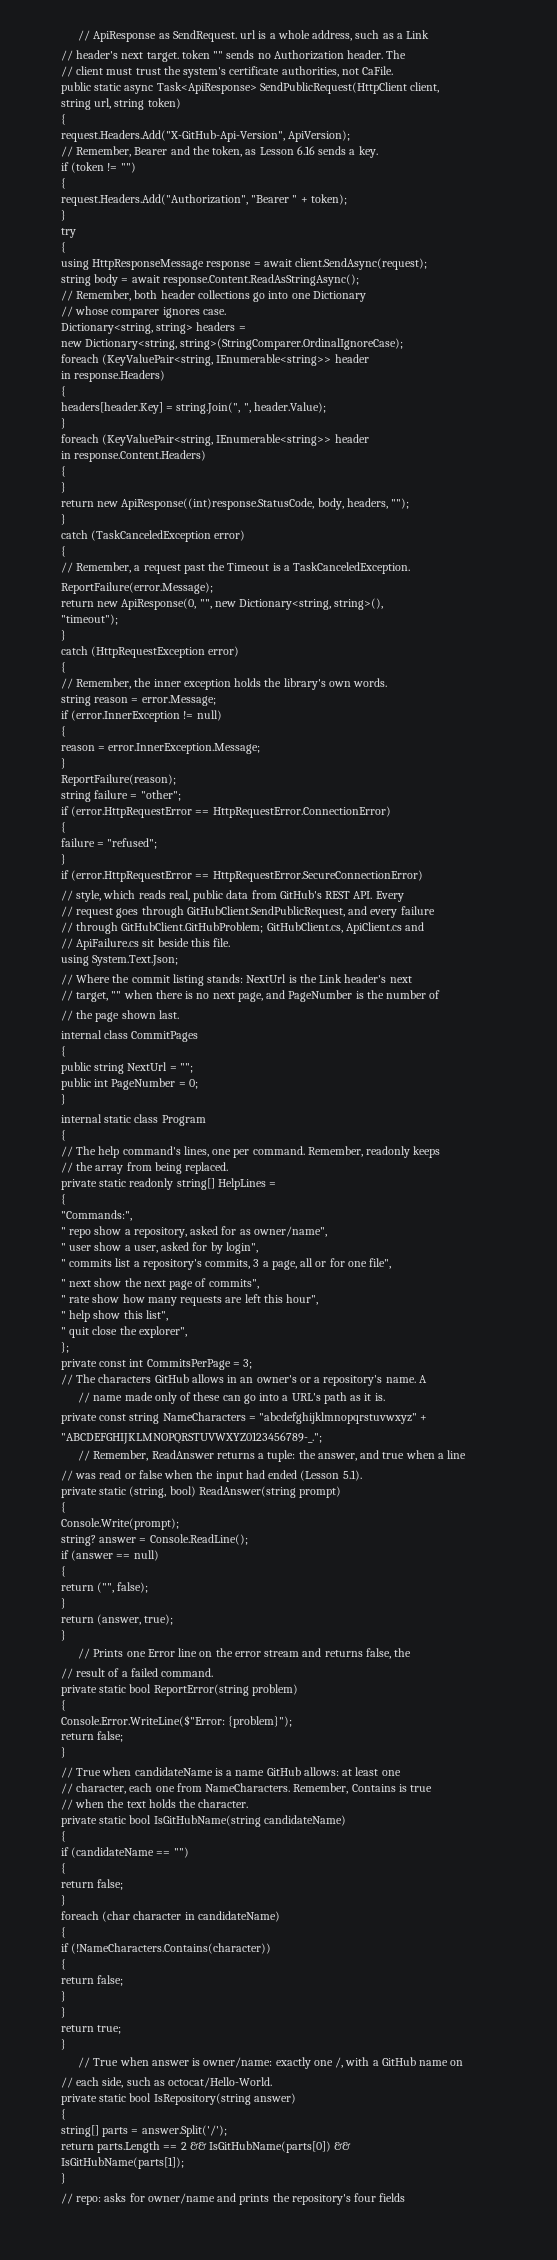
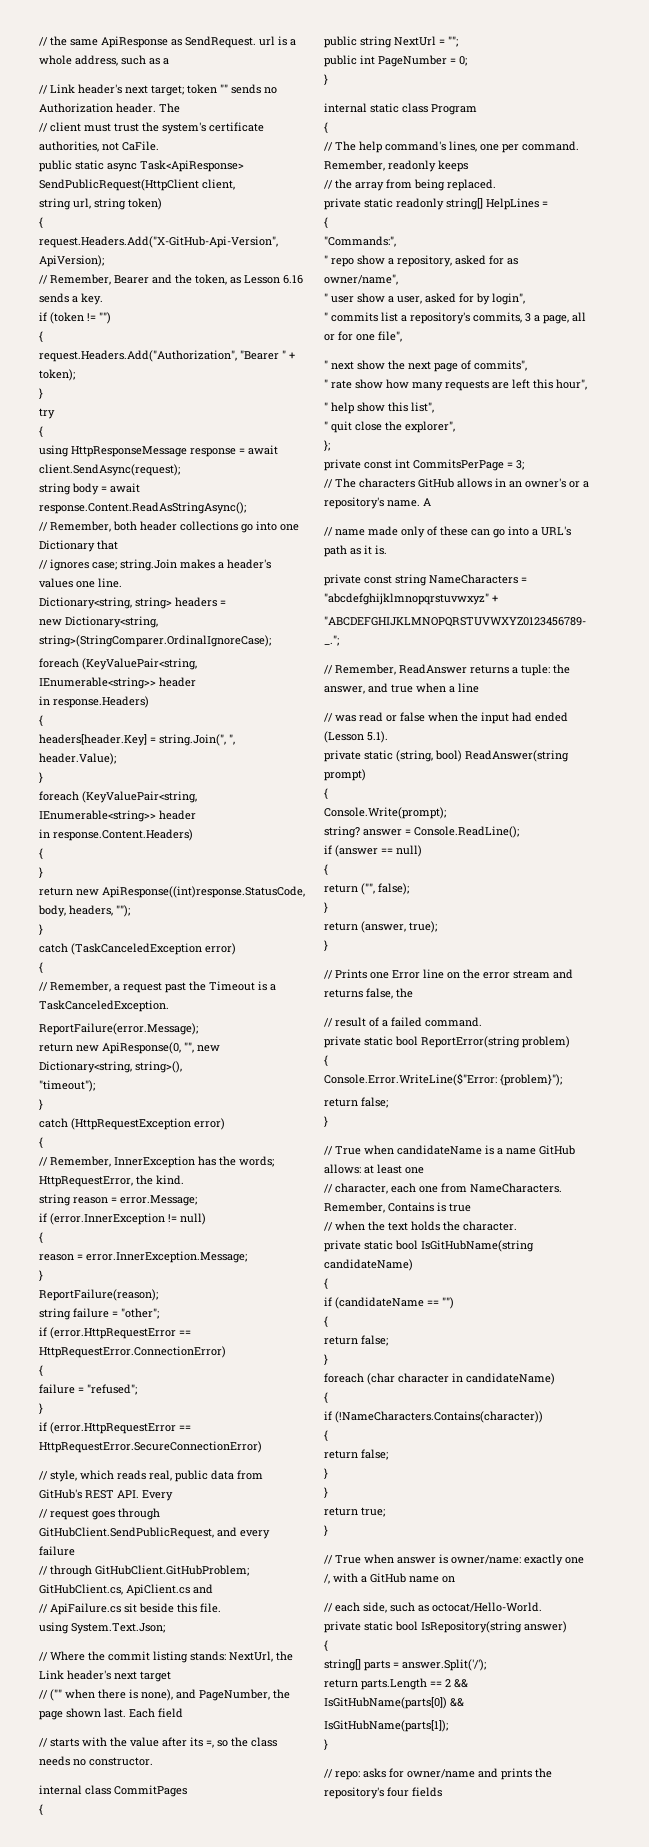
[78,30,91,41] // -> [39,36,98,46] // the same
[406,30,430,39] [61,50,179,62] Link // // header's next target. -> [39,84,184,96] // // Link header's next target;
[61,306,226,318] // // whose comparer ignores case. -> [97,540,118,550] [39,559,271,571] [39,578,122,588] that // // ignores case; string.Join makes a header's values one line.
[134,678,388,690] the inner exception holds the library's own words. -> [114,1156,274,1168] [39,1175,184,1187] InnerException has the words; HttpRequestError, the kind.
[246,974,297,983] NextUrl is -> [229,1651,273,1662] NextUrl,
[61,990,122,1002] // // target, "" -> [140,1671,171,1682] [39,1689,62,1701] target // // (""
[196,990,441,1002] [61,1010,179,1022] no next page, and PageNumber is the number of // // the page shown last. -> [141,1689,290,1701] [39,1708,183,1720] [39,1737,277,1748] [39,1756,153,1766] none), and PageNumber, the page shown last. Each field // // starts with the value after its =, so the class needs no constructor.

